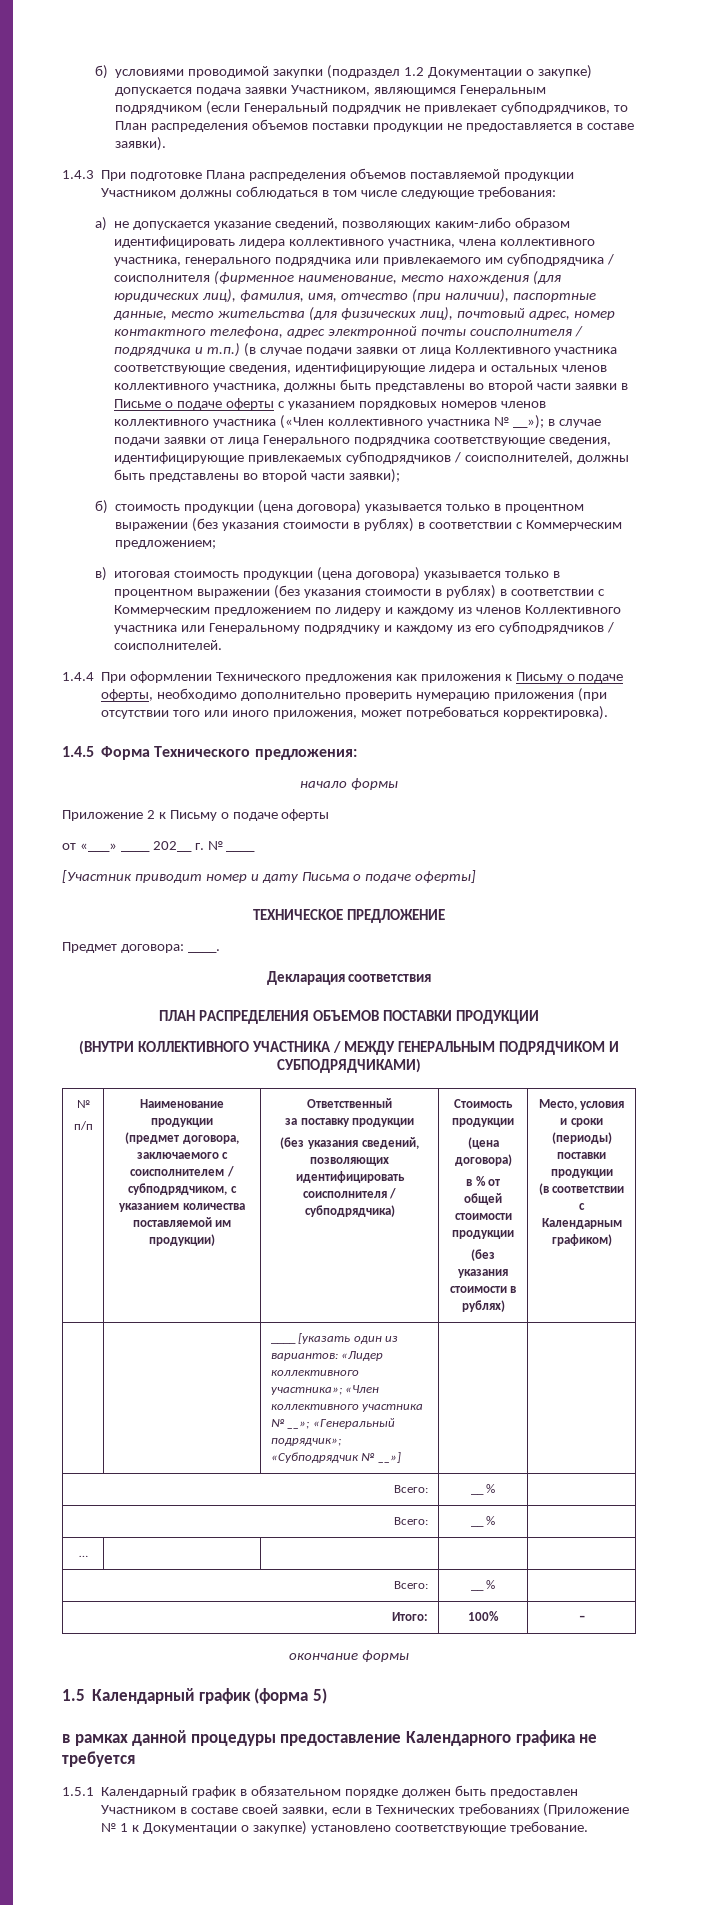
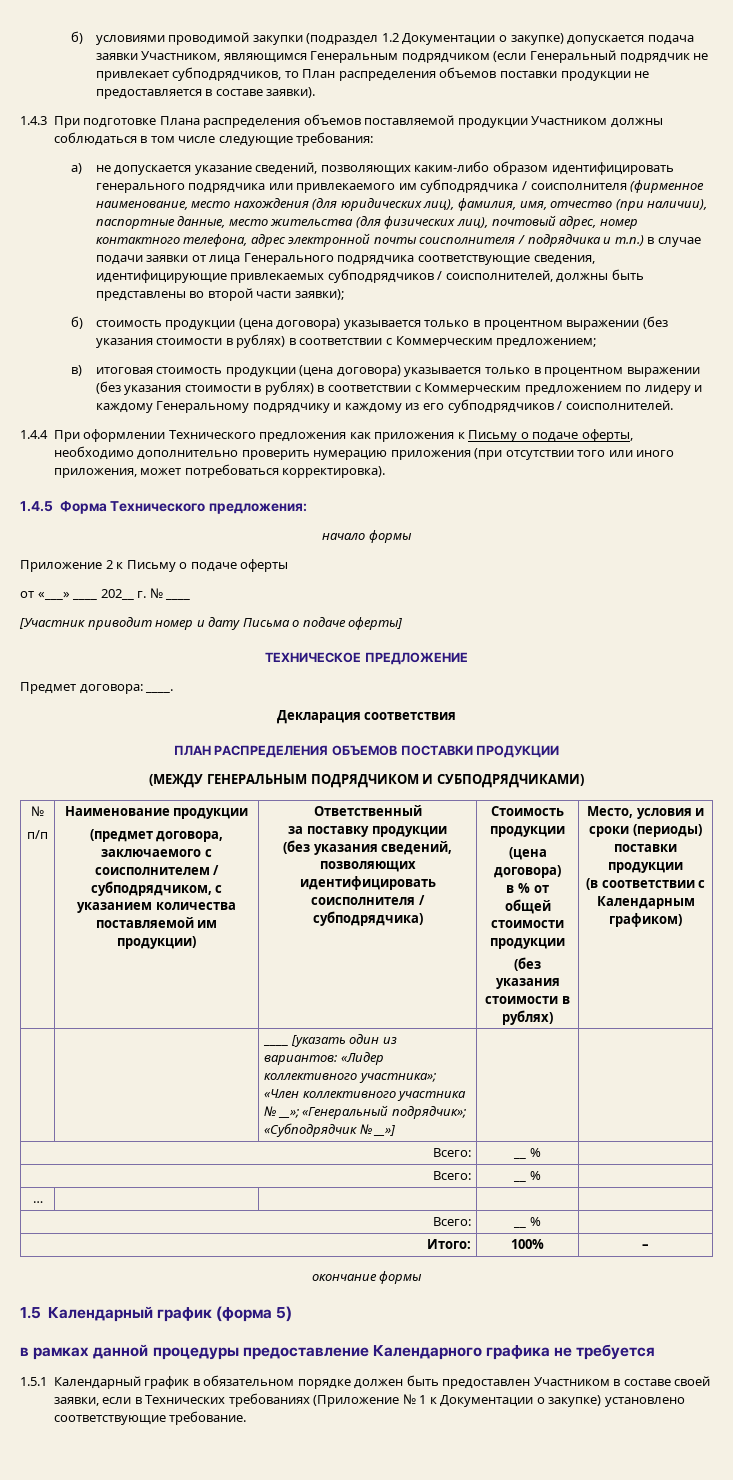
[239,239,595,248] [114,257,182,266] лидера коллективного участника, члена коллективного участника, -> (674, 168) none
[244,343,618,357] [114,362,607,374] [114,379,628,392] [114,398,546,410] [114,415,544,429] (в случае подачи заявки от лица Коллективного участника соответствующие сведения, идентифицирующие лидера и остальных членов коллективного участника, должны быть представлены во второй части заявки в Письме о подаче оферты с указанием порядковых номеров членов коллективного участника («Член коллективного участника № __»); -> (644, 240) none
[457,605,621,614] [114,625,206,634] из членов Коллективного участника или -> (153, 408) none
[79,1040,395,1055] (ВНУТРИ КОЛЛЕКТИВНОГО УЧАСТНИКА / МЕЖДУ -> [149,774,204,788] (МЕЖДУ

